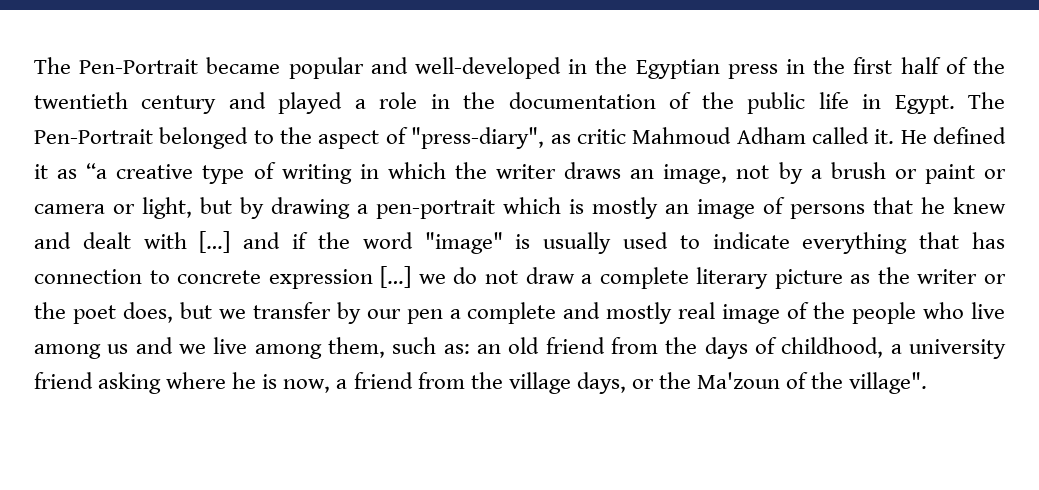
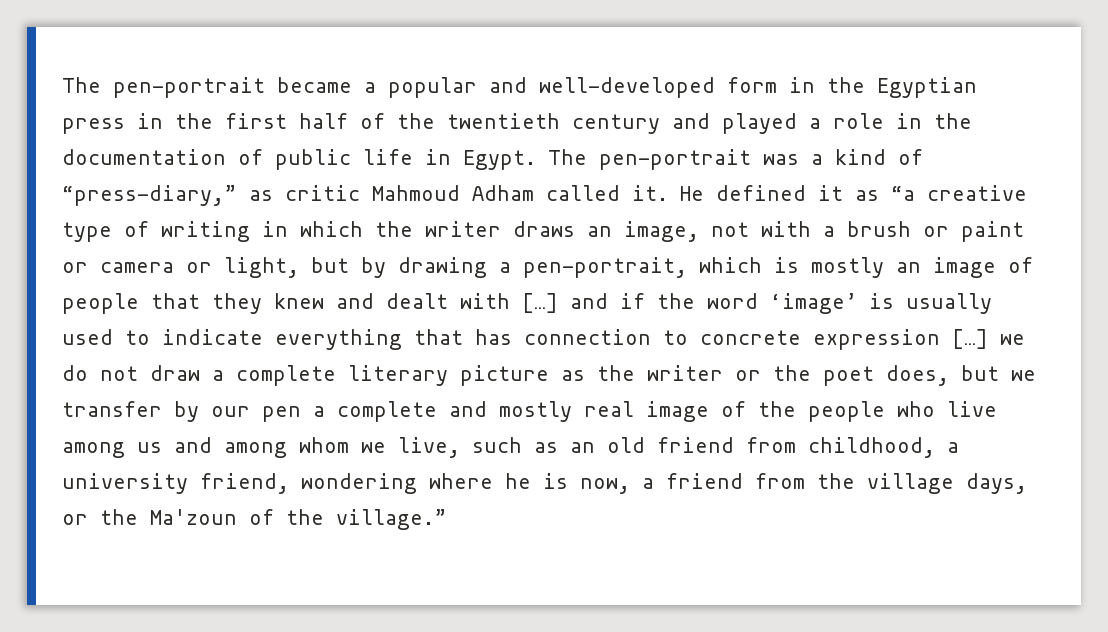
[34,57,281,74] The Pen-Portrait became -> [62,77,376,98] The pen-portrait became a
(561, 68) none -> [727,77,777,93] form
[701,92,734,109] the -> (263, 157) none
[34,127,545,149] Pen-Portrait belonged to the aspect of "press-diary", -> [599,149,923,170] [62,185,237,206] pen-portrait was a kind of “press-diary,”
[778,162,803,184] by -> [761,221,811,237] with
[376,199,495,219] pen-portrait -> [523,257,687,278] pen-portrait,
[790,197,945,219] persons that he -> [62,293,262,314] people that they
[424,232,503,254] "image" -> [770,293,857,314] ‘image’
[179,337,470,359] we live among them, such as: -> [224,437,558,458] among whom we live, such as
[665,337,777,359] the days of -> (796, 445) none
[34,372,162,394] friend asking -> [200,473,417,494] friend, wondering
[849,372,928,394] village". -> [336,509,447,530] village.”

